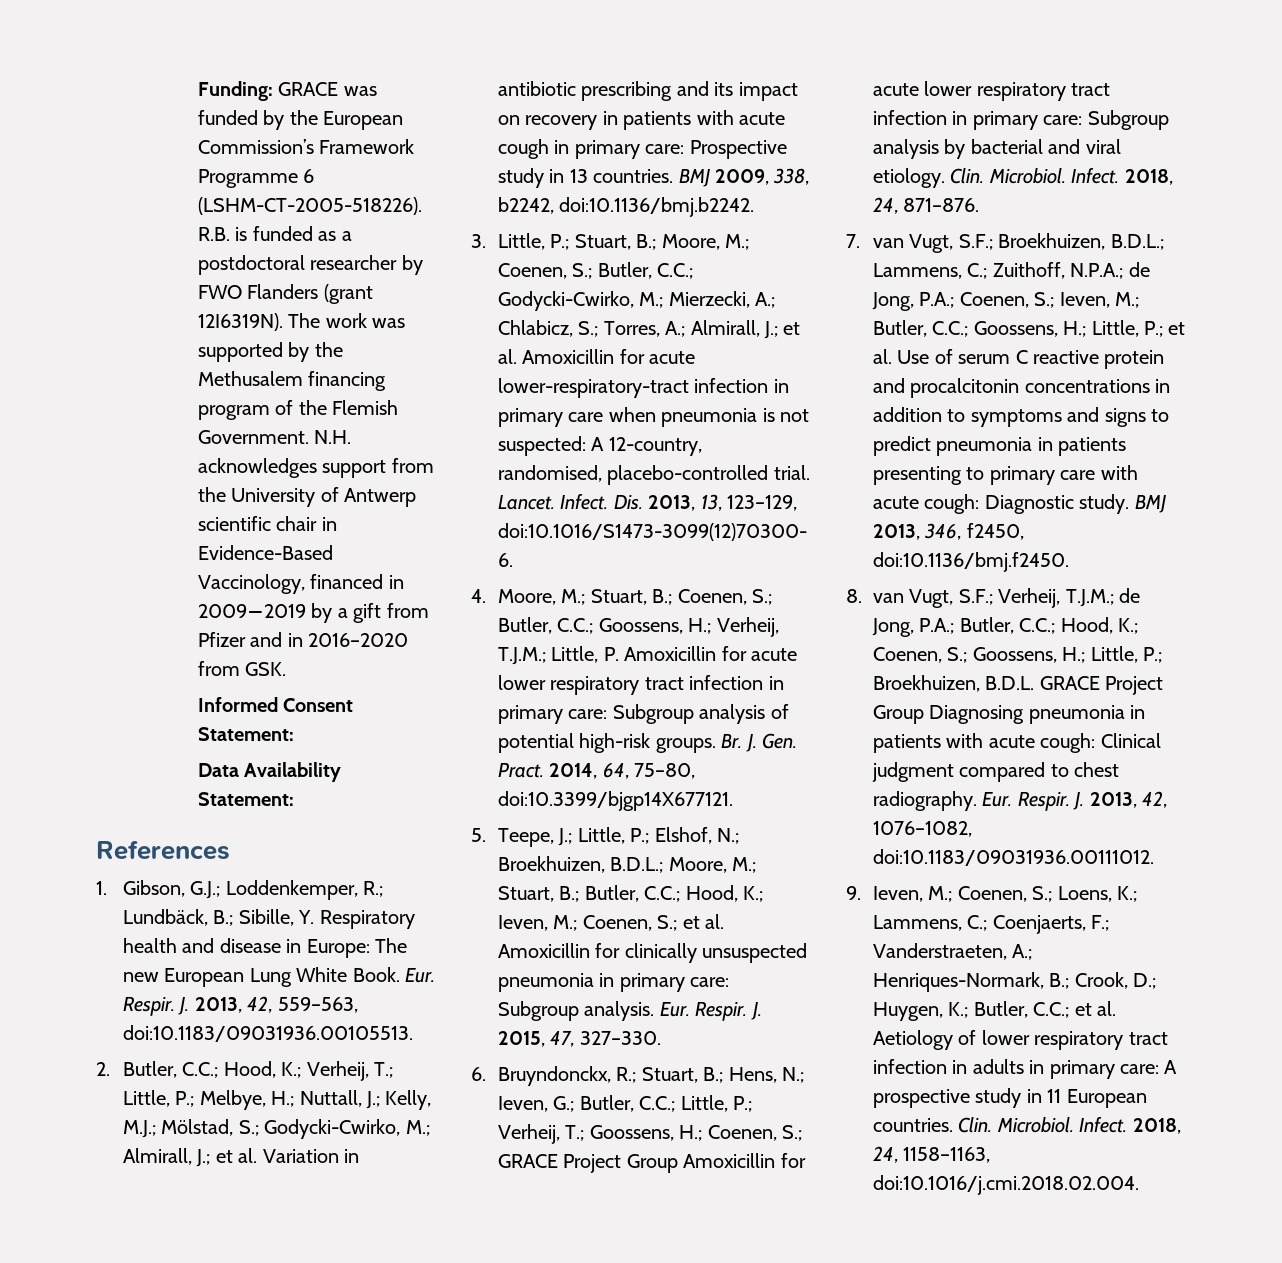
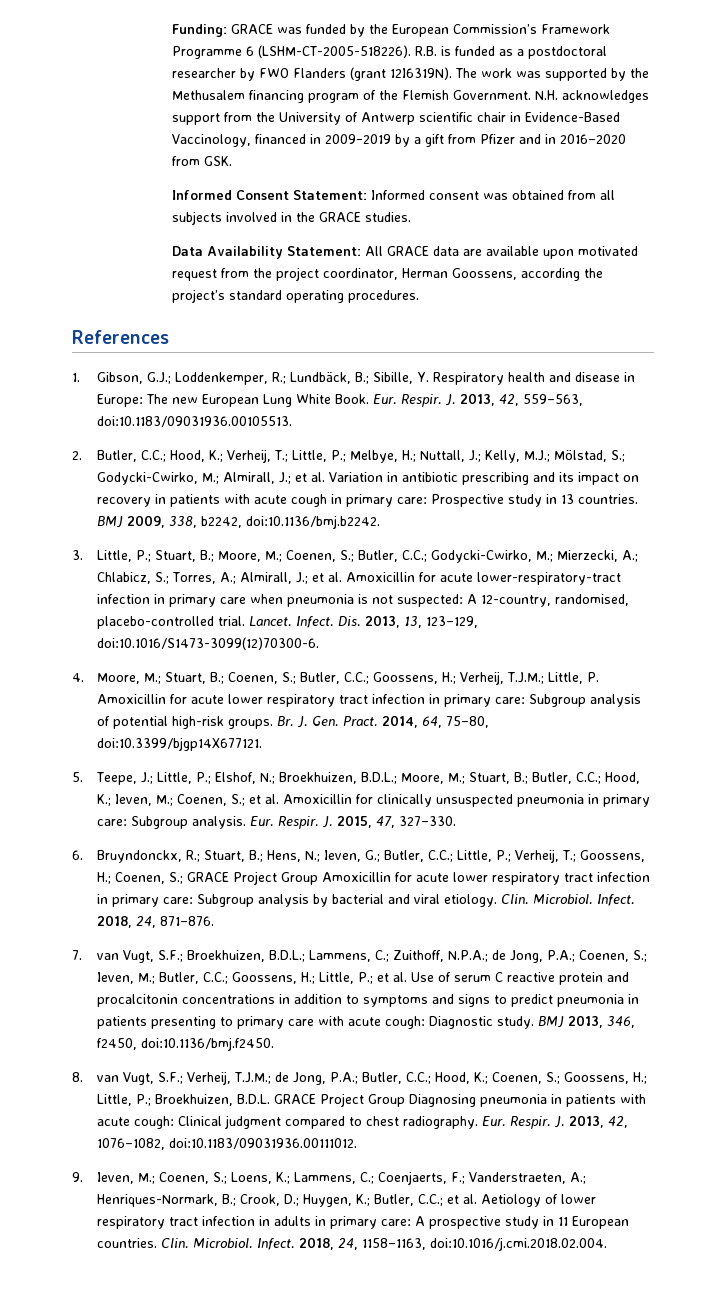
[198,762,342,782] [198,792,294,806] // Data Availability Statement: -> [370,190,615,200] [171,211,411,225] [171,246,638,259] [171,267,603,281] [171,289,419,303] Informed consent was obtained from all subjects involved in the GRACE studies. // Data Availability Statement: All GRACE data are available upon motivated request from the project coordinator, Herman Goossens, according the project’s standard operating procedures.

